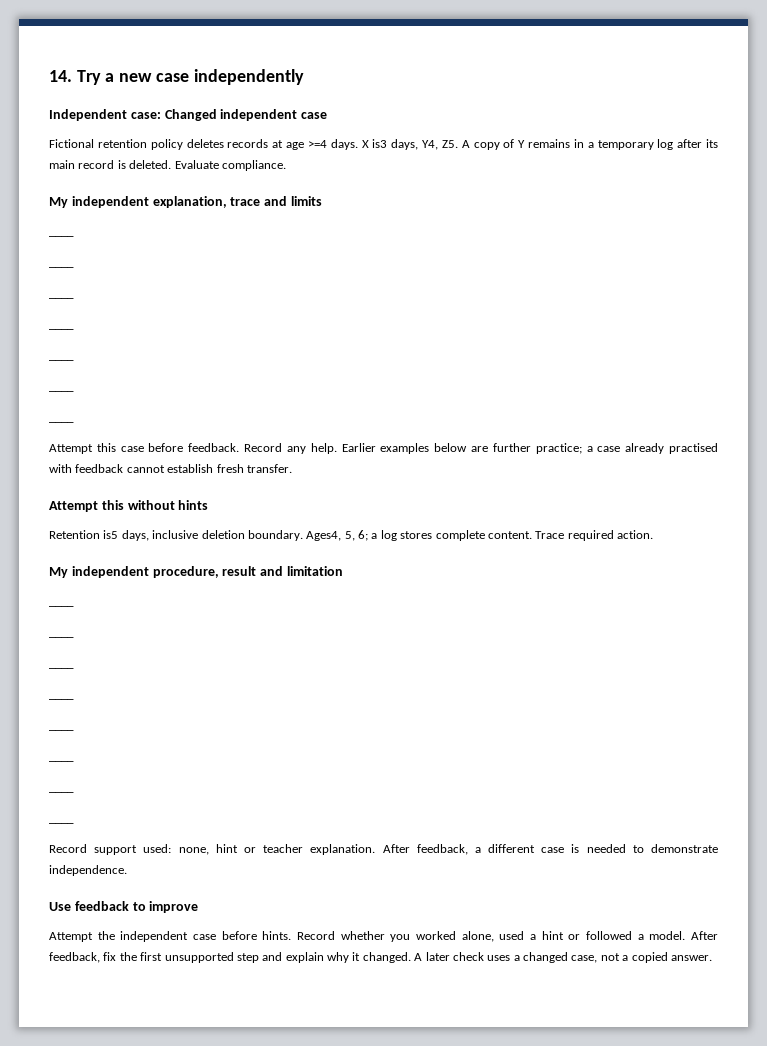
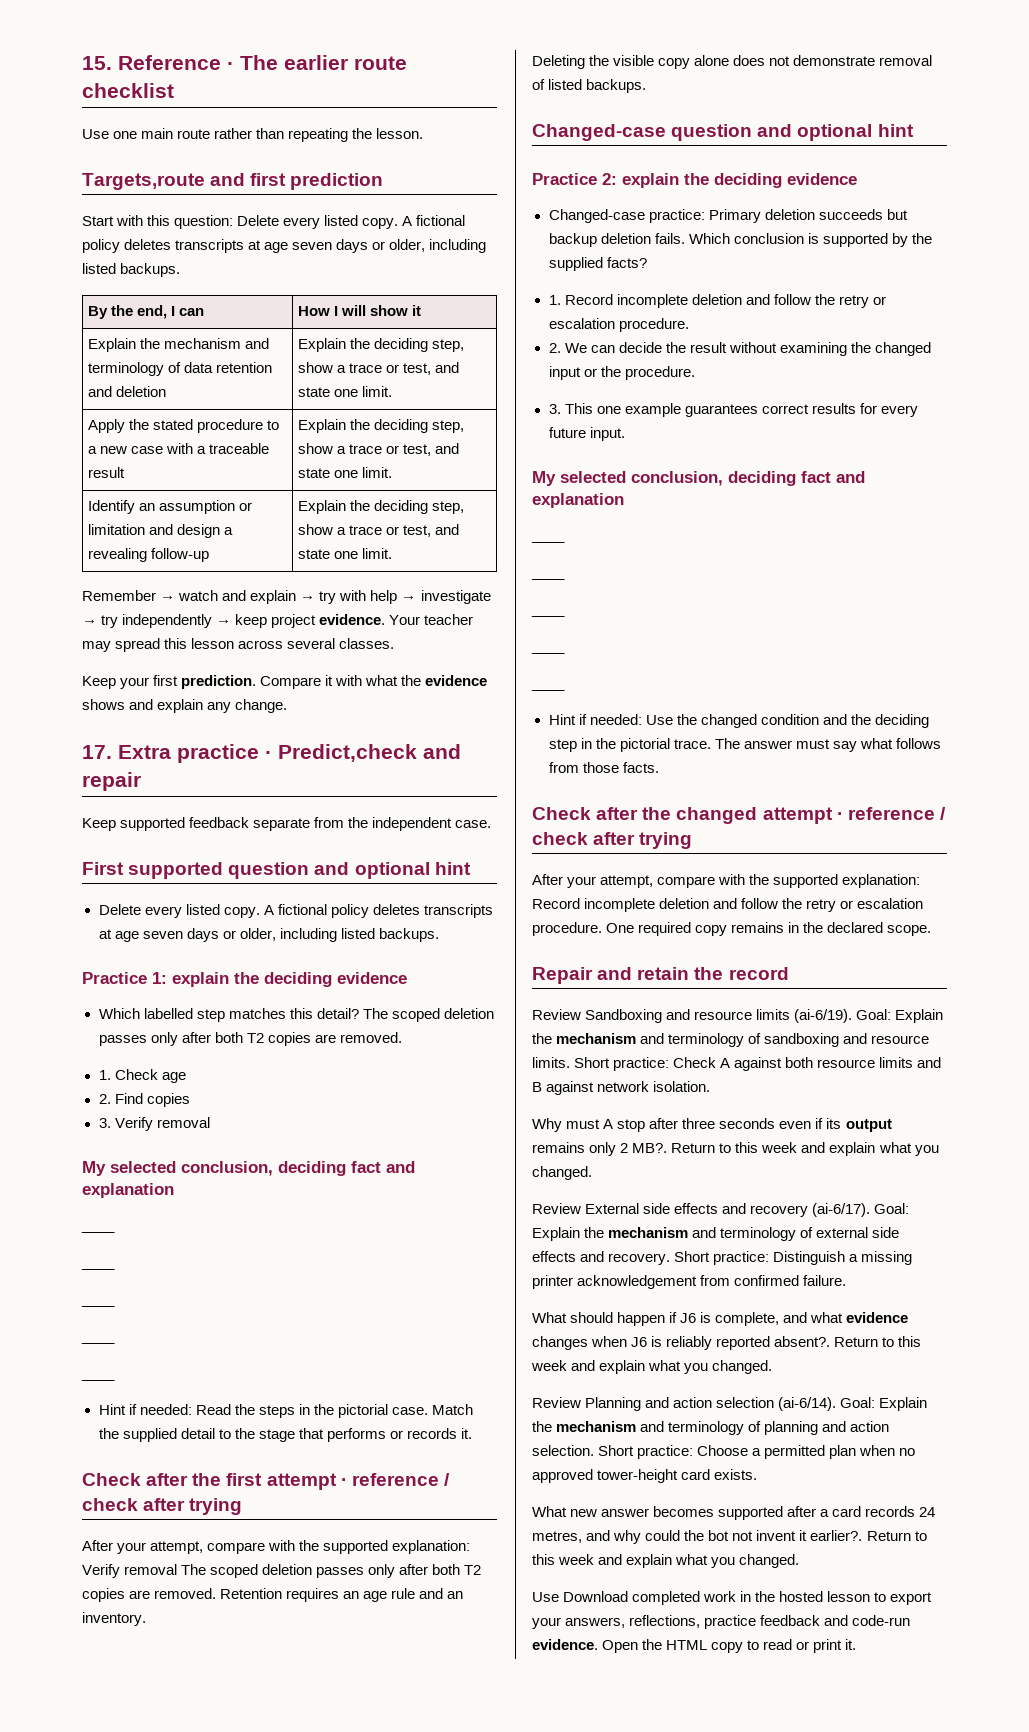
[49,69,304,85] [49,109,328,121] [49,139,718,150] [49,160,286,171] [49,196,322,208] [49,235,74,237] [49,266,74,268] [49,297,74,299] [49,328,74,330] [49,359,74,361] [49,390,74,392] [49,421,74,423] [49,443,718,454] [49,464,292,473] [49,500,209,512] [49,530,653,541] [49,566,343,578] [49,605,74,607] [49,636,74,638] [49,667,74,669] [49,698,74,700] [49,729,74,731] [49,760,74,762] [49,791,74,793] [49,822,74,824] [49,844,718,855] [49,865,127,876] [49,901,199,913] [49,931,718,942] [49,952,712,963] 14. Try a new case independently // Independent case: Changed independent case // Fictional retention policy deletes records at age >=4 days. X is3 days, Y4, Z5. A copy of Y remains in a temporary log after its main record is deleted. Evaluate compliance. // My independent explanation, trace and limits // ____ // ____ // ____ // ____ // ____ // ____ // ____ // Attempt this case before feedback. Record any help. Earlier examples below are further practice; a case already practised with feedback cannot establish fresh transfer. // Attempt this without hints // Retention is5 days, inclusive deletion boundary. Ages4, 5, 6; a log stores complete content. Trace required action. // My independent procedure, result and limitation // ____ // ____ // ____ // ____ // ____ // ____ // ____ // ____ // Record support used: none, hint or teacher explanation. After feedback, a different case is needed to demonstrate independence. // Use feedback to improve // Attempt the independent case before hints. Record whether you worked alone, used a hint or followed a model. After feedback, fix the first unsupported step and explain why it changed. A later check uses a changed case, not a copied answer. -> [82,55,407,70] [82,83,174,98] [82,128,424,142] [82,173,384,190] [82,215,466,229] [82,239,487,253] [82,263,181,277] [88,305,205,319] [298,305,422,316] [88,338,270,352] [88,362,273,376] [88,386,167,397] [298,338,465,352] [298,362,460,375] [298,386,393,397] [88,419,280,433] [88,443,270,454] [88,467,126,478] [298,419,465,433] [298,443,460,456] [298,467,393,478] [88,500,253,514] [88,524,234,538] [88,548,210,562] [298,500,465,514] [298,524,460,537] [298,548,393,559] [82,590,491,604] [82,614,474,628] [82,638,395,652] [82,675,488,689] [82,699,288,713] [82,744,461,763] [82,772,141,791] [82,817,492,831] [82,862,471,879] [98,904,493,918] [98,928,439,942] [82,972,407,987] [98,1008,494,1022] [98,1032,402,1046] [98,1069,186,1083] [98,1093,190,1107] [98,1117,210,1131] [82,1161,415,1176] [82,1183,174,1198] [81,1230,115,1233] [81,1267,115,1270] [81,1304,115,1307] [81,1341,115,1344] [81,1378,115,1381] [98,1404,474,1418] [98,1428,473,1442] [82,1473,450,1490] [82,1498,243,1515] [82,1540,471,1554] [82,1564,482,1578] [82,1588,464,1602] [82,1612,146,1626] [532,55,933,69] [532,79,647,93] [532,124,914,141] [532,173,857,188] [548,209,908,223] [548,233,932,247] [548,257,647,271] [548,294,886,308] [548,318,689,332] [548,342,931,356] [548,366,695,380] [548,403,918,417] [548,427,625,441] [532,471,865,486] [532,493,624,508] [531,540,565,543] [531,577,565,580] [531,614,565,617] [531,651,565,654] [531,688,565,691] [548,714,929,728] [548,738,941,752] [548,762,659,773] [532,807,946,824] [532,832,693,849] [532,874,921,888] [532,898,924,912] [532,922,932,936] [532,967,789,984] [532,1009,944,1023] [532,1033,930,1047] [532,1057,942,1071] [532,1081,711,1095] [532,1118,892,1132] [532,1142,939,1156] [532,1166,592,1180] [532,1203,910,1217] [532,1227,900,1241] [532,1251,913,1265] [532,1275,847,1289] [532,1312,909,1326] [532,1336,922,1350] [531,1360,773,1374] [532,1397,928,1411] [532,1421,890,1435] [532,1445,916,1459] [532,1469,758,1483] [532,1506,936,1520] [532,1530,927,1544] [532,1554,800,1568] [532,1591,933,1605] [532,1615,911,1629] [532,1639,857,1653] 15. Reference · The earlier route checklist // Use one main route rather than repeating the lesson. // Targets,route and first prediction // Start with this question: Delete every listed copy. A fictional policy deletes transcripts at age seven days or older, including listed backups. // By the end, I can | How I will show it // Explain the mechanism and terminology of data retention and deletion | Explain the deciding step, show a trace or test, and state one limit. // Apply the stated procedure to a new case with a traceable result | Explain the deciding step, show a trace or test, and state one limit. // Identify an assumption or limitation and design a revealing follow-up | Explain the deciding step, show a trace or test, and state one limit. // Remember → watch and explain → try with help → investigate → try independently → keep project evidence. Your teacher may spread this lesson across several classes. // Keep your first prediction. Compare it with what the evidence shows and explain any change. // 17. Extra practice · Predict,check and repair // Keep supported feedback separate from the independent case. // First supported question and optional hint // Delete every listed copy. A fictional policy deletes transcripts at age seven days or older, including listed backups. // Practice 1: explain the deciding evidence // Which labelled step matches this detail? The scoped deletion passes only after both T2 copies are removed. // 1. Check age // 2. Find copies // 3. Verify removal // My selected conclusion, deciding fact and explanation // ____ // ____ // ____ // ____ // ____ // Hint if needed: Read the steps in the pictorial case. Match the supplied detail to the stage that performs or records it. // Check after the first attempt · reference / check after trying // After your attempt, compare with the supported explanation: Verify removal The scoped deletion passes only after both T2 copies are removed. Retention requires an age rule and an inventory. // Deleting the visible copy alone does not demonstrate removal of listed backups. // Changed-case question and optional hint // Practice 2: explain the deciding evidence // Changed-case practice: Primary deletion succeeds but backup deletion fails. Which conclusion is supported by the supplied facts? // 1. Record incomplete deletion and follow the retry or escalation procedure. // 2. We can decide the result without examining the changed input or the procedure. // 3. This one example guarantees correct results for every future input. // My selected conclusion, deciding fact and explanation // ____ // ____ // ____ // ____ // ____ // Hint if needed: Use the changed condition and the deciding step in the pictorial trace. The answer must say what follows from those facts. // Check after the changed attempt · reference / check after trying // After your attempt, compare with the supported explanation: Record incomplete deletion and follow the retry or escalation procedure. One required copy remains in the declared scope. // Repair and retain the record // Review Sandboxing and resource limits (ai-6/19). Goal: Explain the mechanism and terminology of sandboxing and resource limits. Short practice: Check A against both resource limits and B against network isolation. // Why must A stop after three seconds even if its output remains only 2 MB?. Return to this week and explain what you changed. // Review External side effects and recovery (ai-6/17). Goal: Explain the mechanism and terminology of external side effects and recovery. Short practice: Distinguish a missing printer acknowledgement from confirmed failure. // What should happen if J6 is complete, and what evidence changes when J6 is reliably reported absent?. Return to this week and explain what you changed. // Review Planning and action selection (ai-6/14). Goal: Explain the mechanism and terminology of planning and action selection. Short practice: Choose a permitted plan when no approved tower-height card exists. // What new answer becomes supported after a card records 24 metres, and why could the bot not invent it earlier?. Return to this week and explain what you changed. // Use Download completed work in the hosted lesson to export your answers, reflections, practice feedback and code-run evidence. Open the HTML copy to read or print it.

